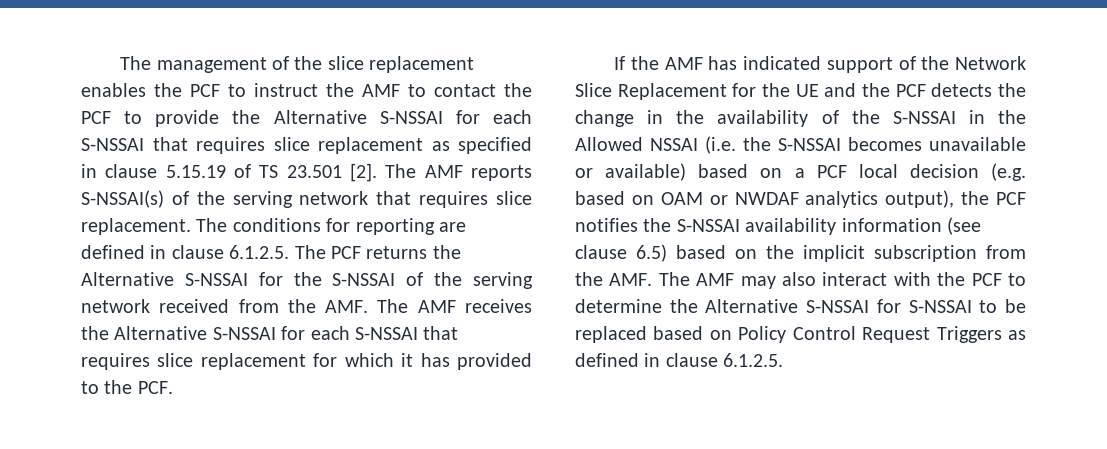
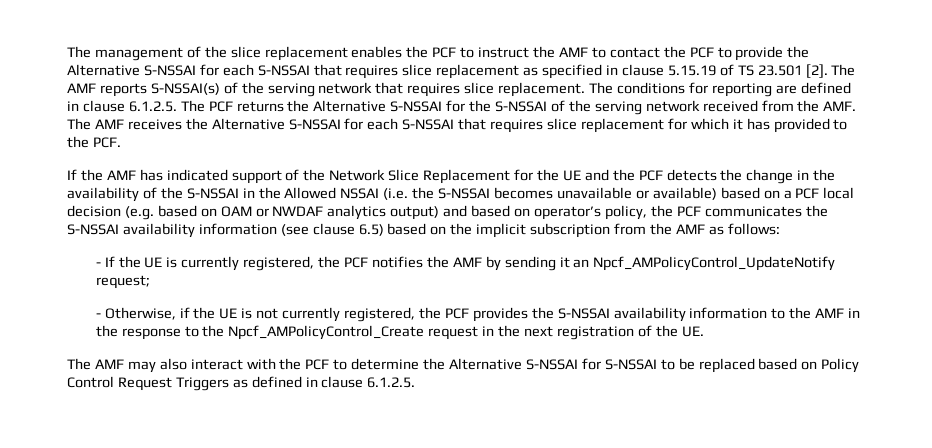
[885,190,1026,208] [575,218,638,232] output), the PCF notifies -> [390,205,802,220] output) and based on operator’s policy, the PCF communicates
[609,273,653,286] AMF. -> [675,223,780,235] [95,256,836,271] [95,275,150,289] [95,307,861,322] [95,325,704,340] AMF as follows: // - If the UE is currently registered, the PCF notifies the AMF by sending it an Npcf_AMPolicyControl_UpdateNotify request; // - Otherwise, if the UE is not currently registered, the PCF provides the S-NSSAI availability information to the AMF in the response to the Npcf_AMPolicyControl_Create request in the next registration of the UE. //

